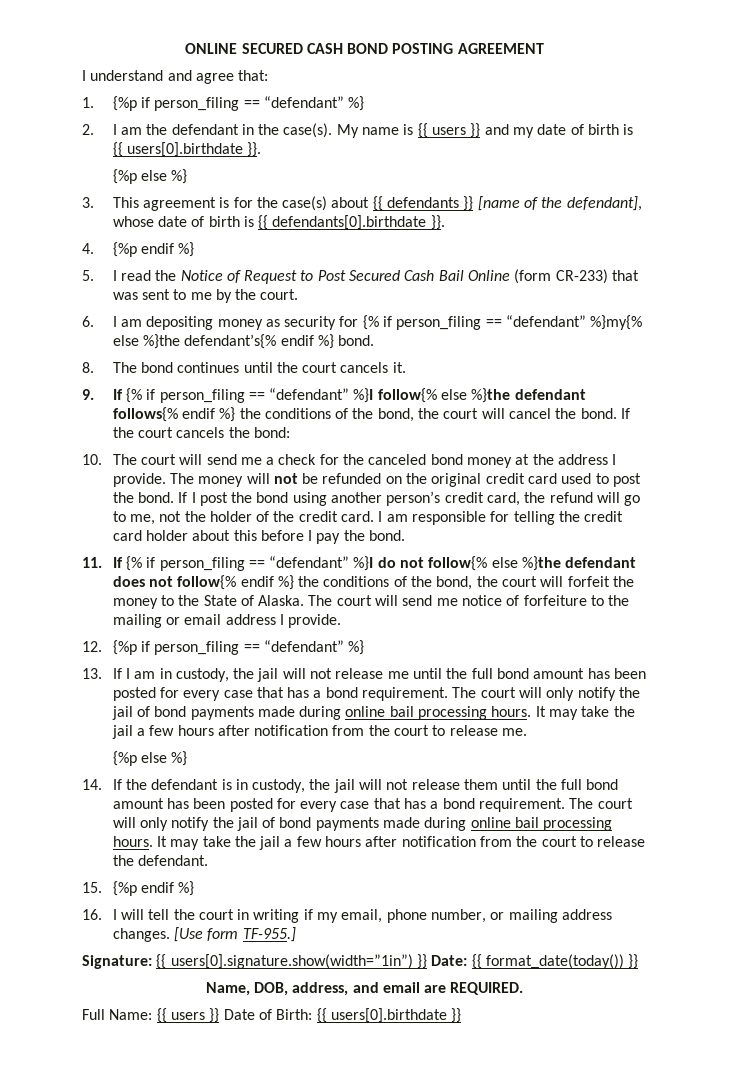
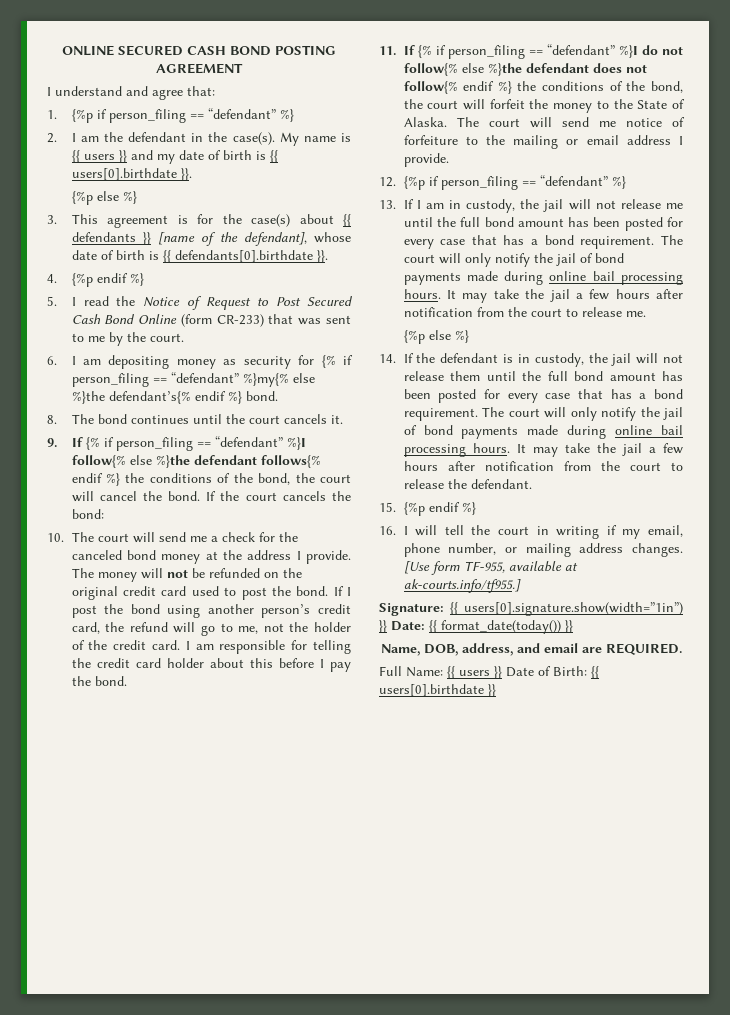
[438,270,464,281] Bail -> [104,314,136,324] Bond
[242,927,296,942] TF-955.] -> [463,561,578,573] [403,579,521,593] TF-955, available at ak-courts.info/tf955.]

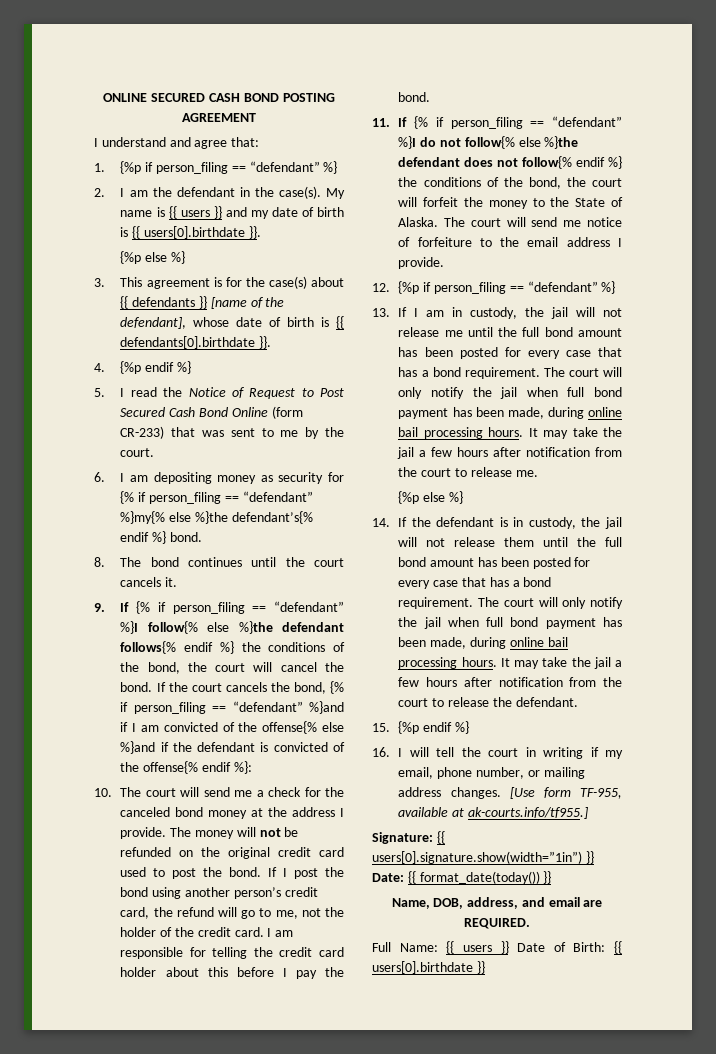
[71,509,104,519] bond: -> [293,681,344,694] [120,701,344,714] [120,721,344,734] [120,741,345,754] [120,761,252,774] bond, {% if person_filing == “defendant” %}and if I am convicted of the offense{% else %}and if the defendant is convicted of the offense{% endif %}:
[513,135,579,149] mailing or -> (520, 242) none
[579,253,624,263] [403,271,498,285] of bond payments made -> [526,387,622,397] [398,407,544,419] when full bond payment has been made,
[403,425,559,439] of bond payments made -> [447,617,622,629] [398,637,467,649] when full bond payment has been made,

